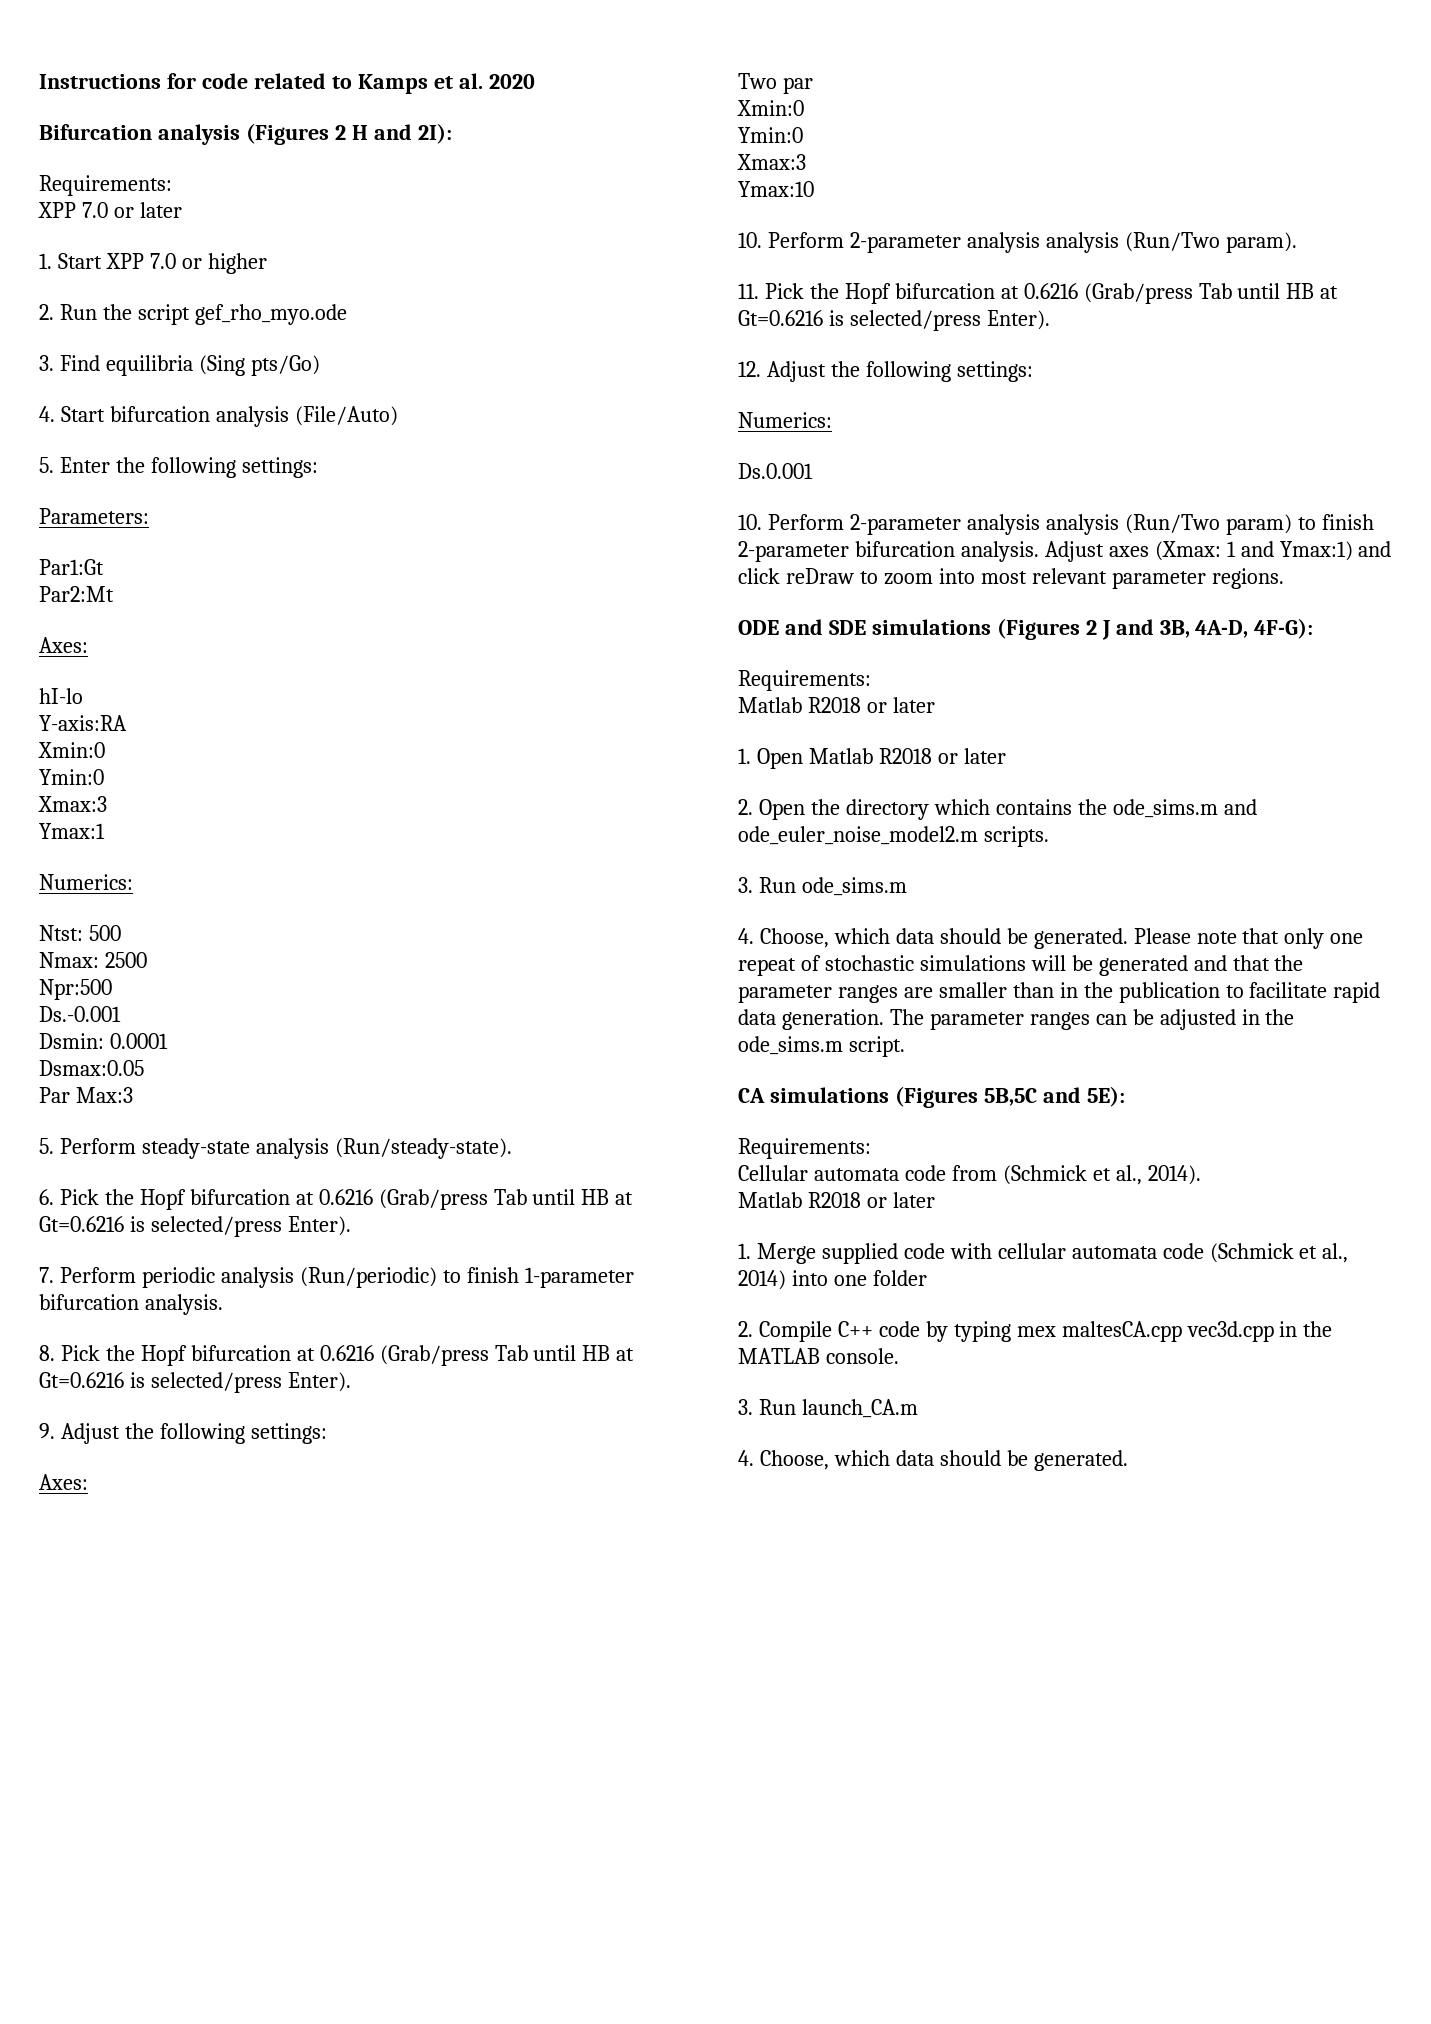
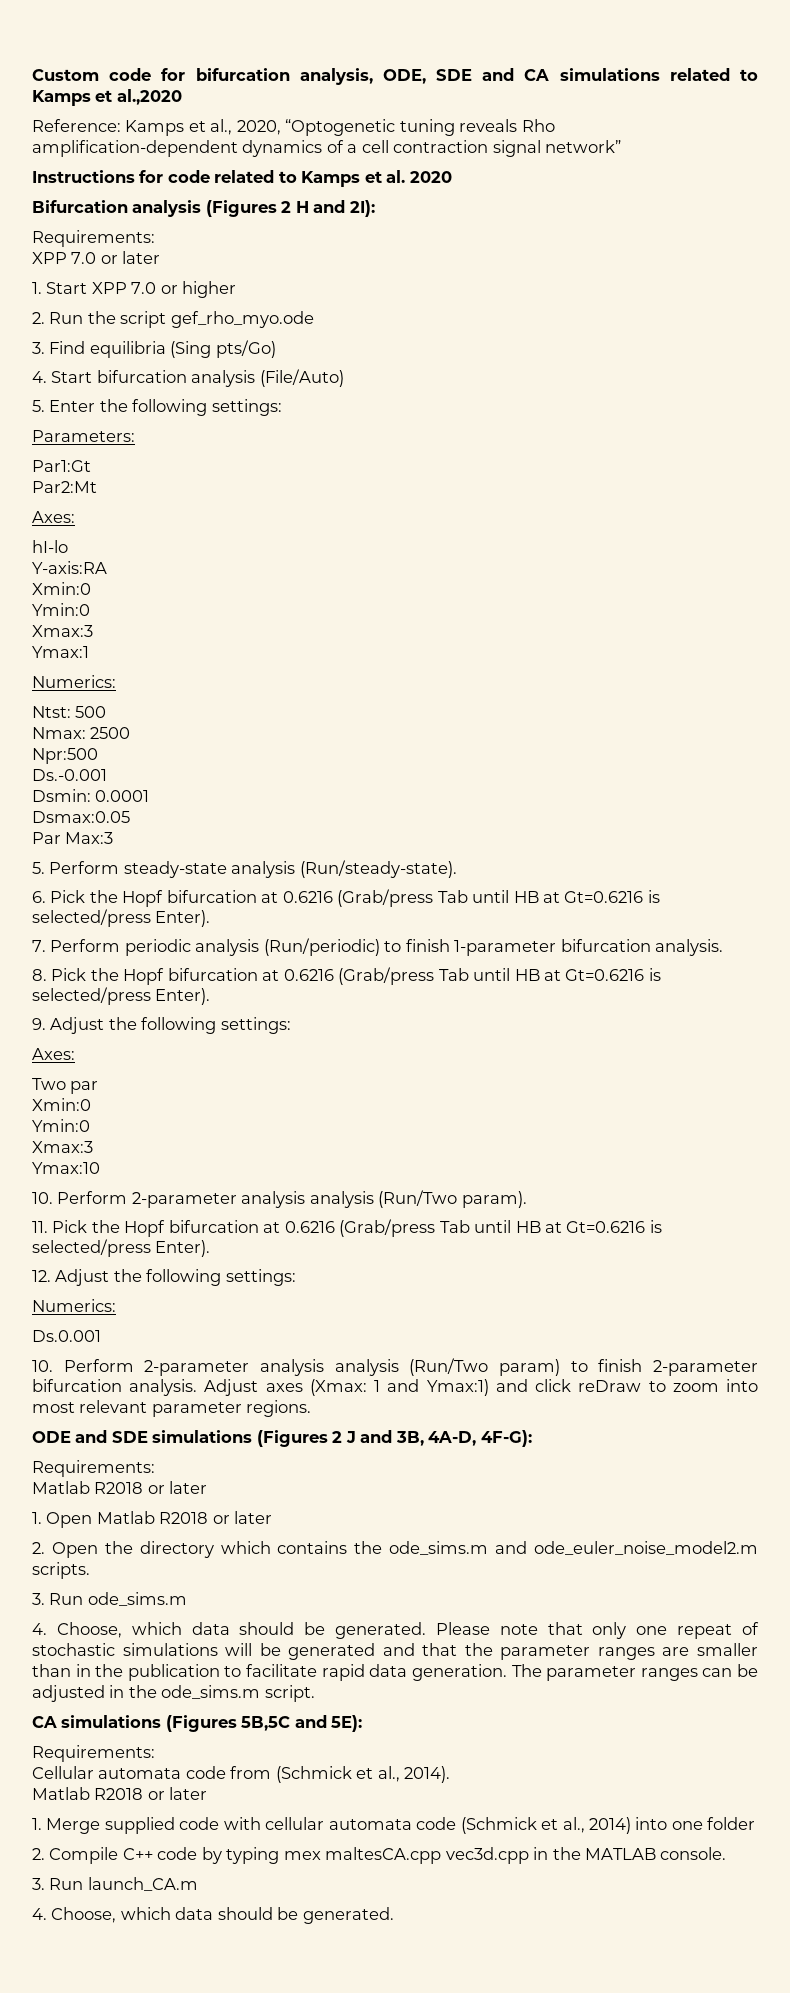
(39, 81) none -> [32,68,758,85] [32,89,182,106] [32,119,555,136] [32,140,622,157] Custom code for bifurcation analysis, ODE, SDE and CA simulations related to Kamps et al.,2020 // Reference: Kamps et al., 2020, “Optogenetic tuning reveals Rho amplification-dependent dynamics of a cell contraction signal network” //

